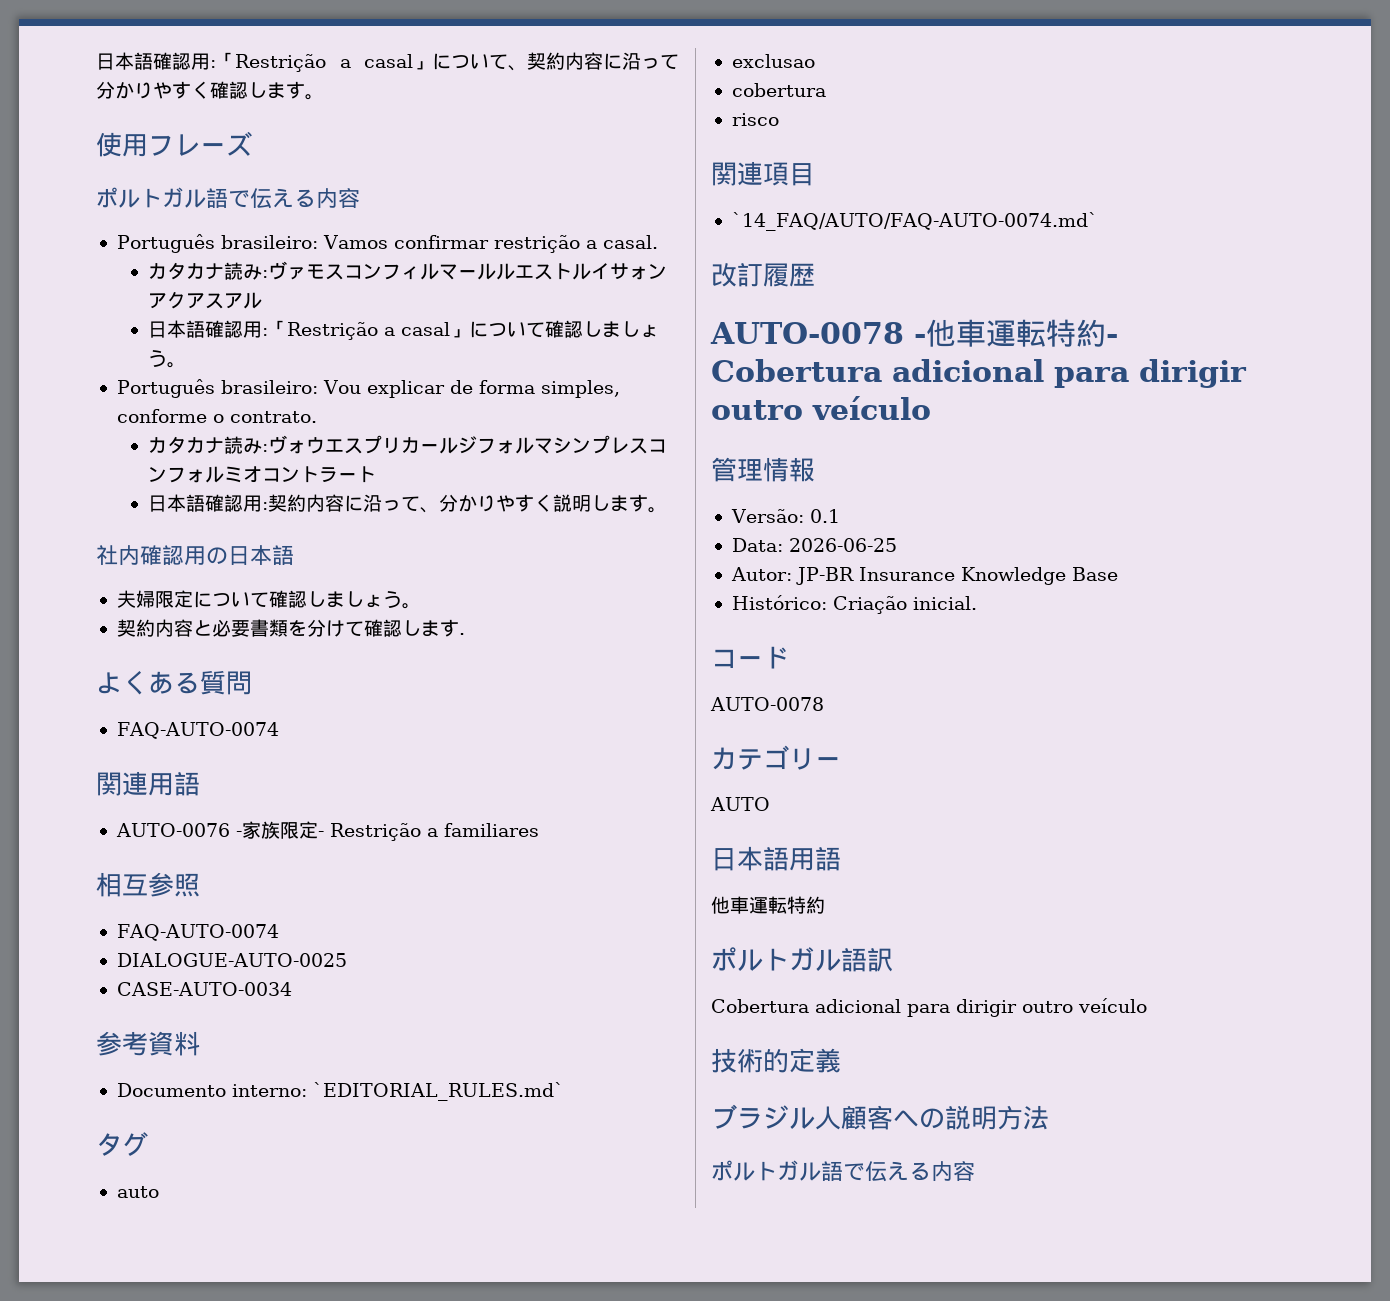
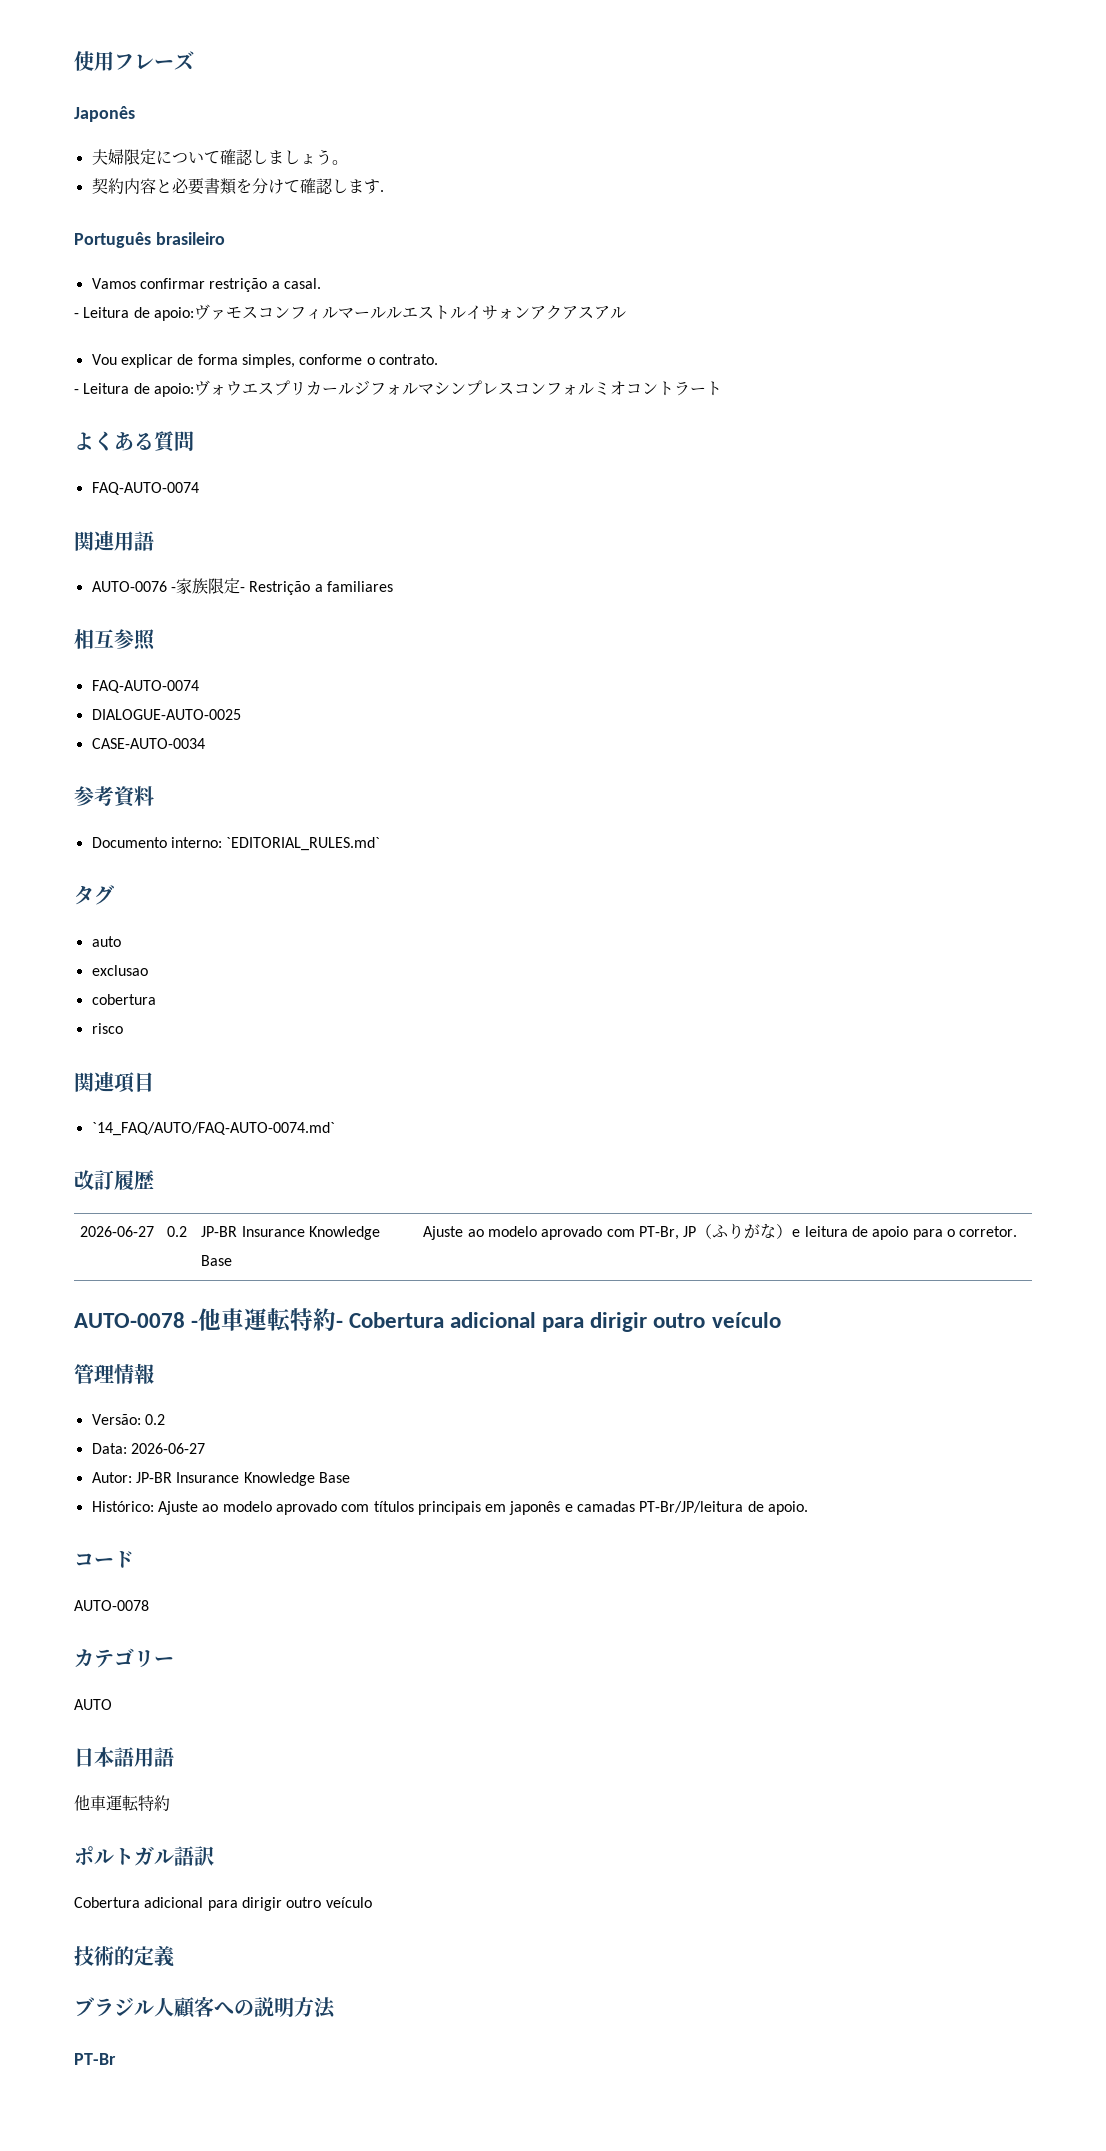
[96,52,679,72] [96,81,324,100] [96,131,252,157] [96,187,360,209] [116,234,658,253] [147,261,667,280] [147,291,262,309] [147,320,659,340] [147,350,186,368] [116,379,620,398] [116,409,317,423] [147,435,667,454] [147,466,376,483] [147,494,667,513] [96,545,294,565] 日本語確認用:「Restrição a casal」について、契約内容に沿って分かりやすく確認します。 // 使用フレーズ // ポルトガル語で伝える内容 // Português brasileiro: Vamos confirmar restrição a casal. // カタカナ読み:ヴァモスコンフィルマールルエストルイサォンアクアスアル // 日本語確認用:「Restrição a casal」について確認しましょう。 // Português brasileiro: Vou explicar de forma simples, conforme o contrato. // カタカナ読み:ヴォウエスプリカールジフォルマシンプレスコンフォルミオコントラート // 日本語確認用:契約内容に沿って、分かりやすく説明します。 // 社内確認用の日本語 -> [74,51,194,71] [74,106,135,122] 使用フレーズ // Japonês
(465, 634) none -> [74,232,225,248] [91,278,321,292] [74,304,626,321] [91,354,438,368] [74,380,722,397] // Português brasileiro // Vamos confirmar restrição a casal. // - Leitura de apoio:ヴァモスコンフィルマールルエストルイサォンアクアスアル // Vou explicar de forma simples, conforme o contrato. // - Leitura de apoio:ヴォウエスプリカールジフォルマシンプレスコンフォルミオコントラート
(815, 275) none -> [80,1226,155,1237] [167,1226,188,1237] [201,1226,381,1240] [201,1255,233,1266] [423,1223,1018,1240] // 2026-06-27 | 0.2 | JP-BR Insurance Knowledge Base | Ajuste ao modelo aprovado com PT-Br, JP（ふりがな）e leitura de apoio para o corretor.
[809,509,840,523] 0.1 -> [144,1414,165,1425] 0.2
[788,538,897,552] 2026-06-25 -> [130,1443,205,1454] 2026-06-27
[832,596,977,614] Criação inicial. -> [157,1501,809,1515] Ajuste ao modelo aprovado com títulos principais em japonês e camadas PT-Br/JP/leitura de apoio.
[711,1160,975,1182] ポルトガル語で伝える内容 -> [74,2053,116,2065] PT-Br

